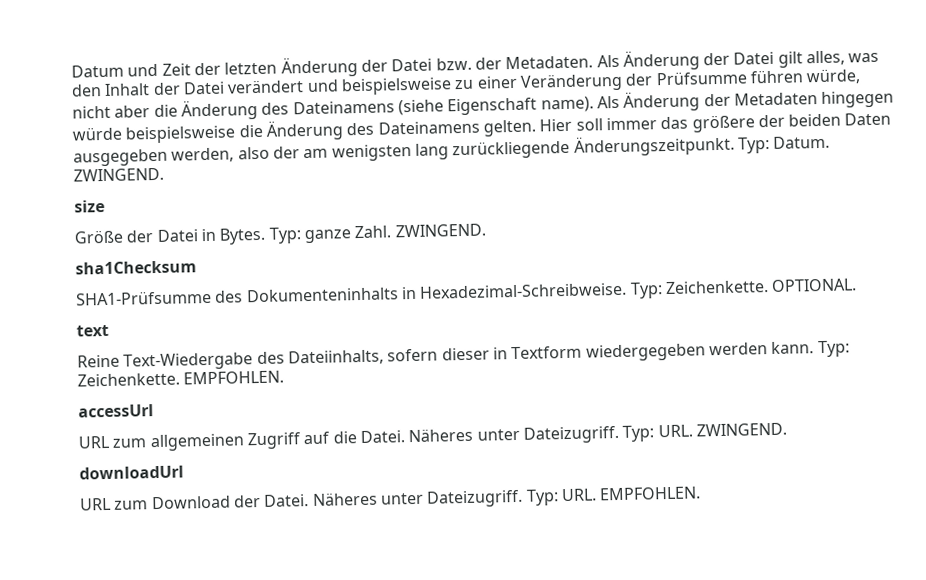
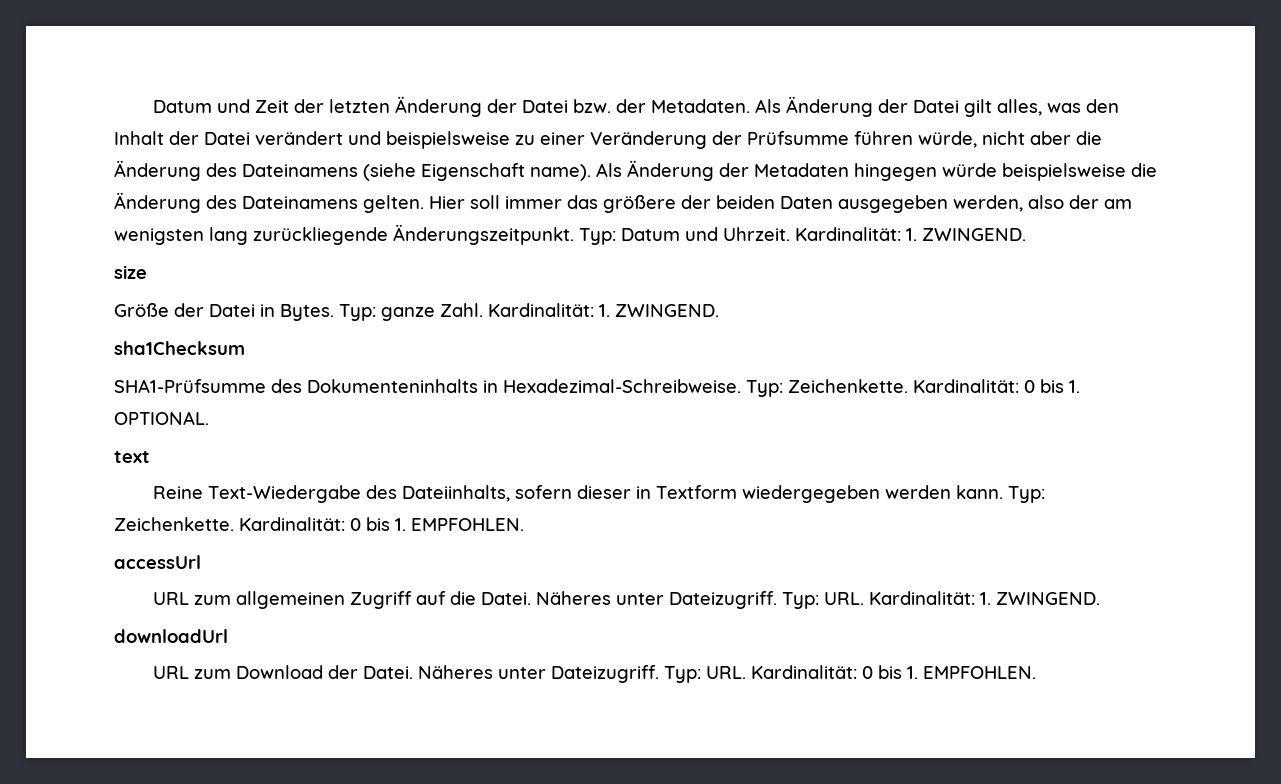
[773,135,831,149] Datum. -> [621,227,917,241] Datum und Uhrzeit. Kardinalität: 1.
(392, 232) none -> [488,303,610,317] Kardinalität: 1.
(769, 287) none -> [913,379,1080,393] Kardinalität: 0 bis 1.
(180, 379) none -> [239,517,406,531] Kardinalität: 0 bis 1.
(693, 431) none -> [868,591,991,605] Kardinalität: 1.
(597, 495) none -> [750,665,918,679] Kardinalität: 0 bis 1.

